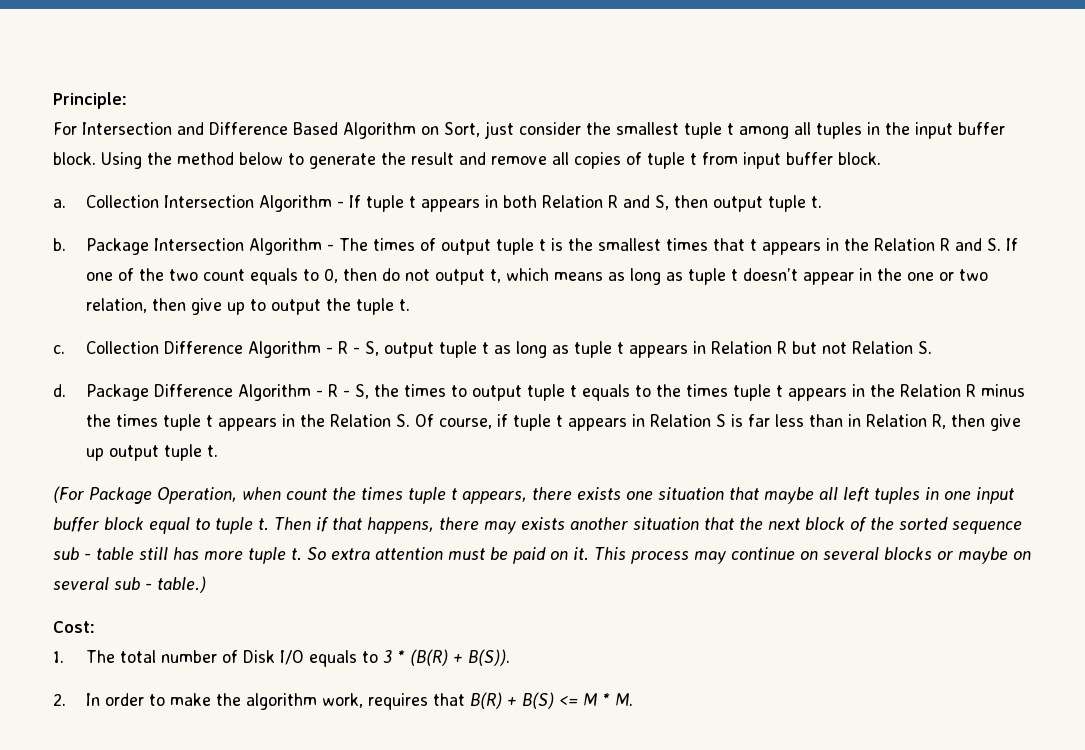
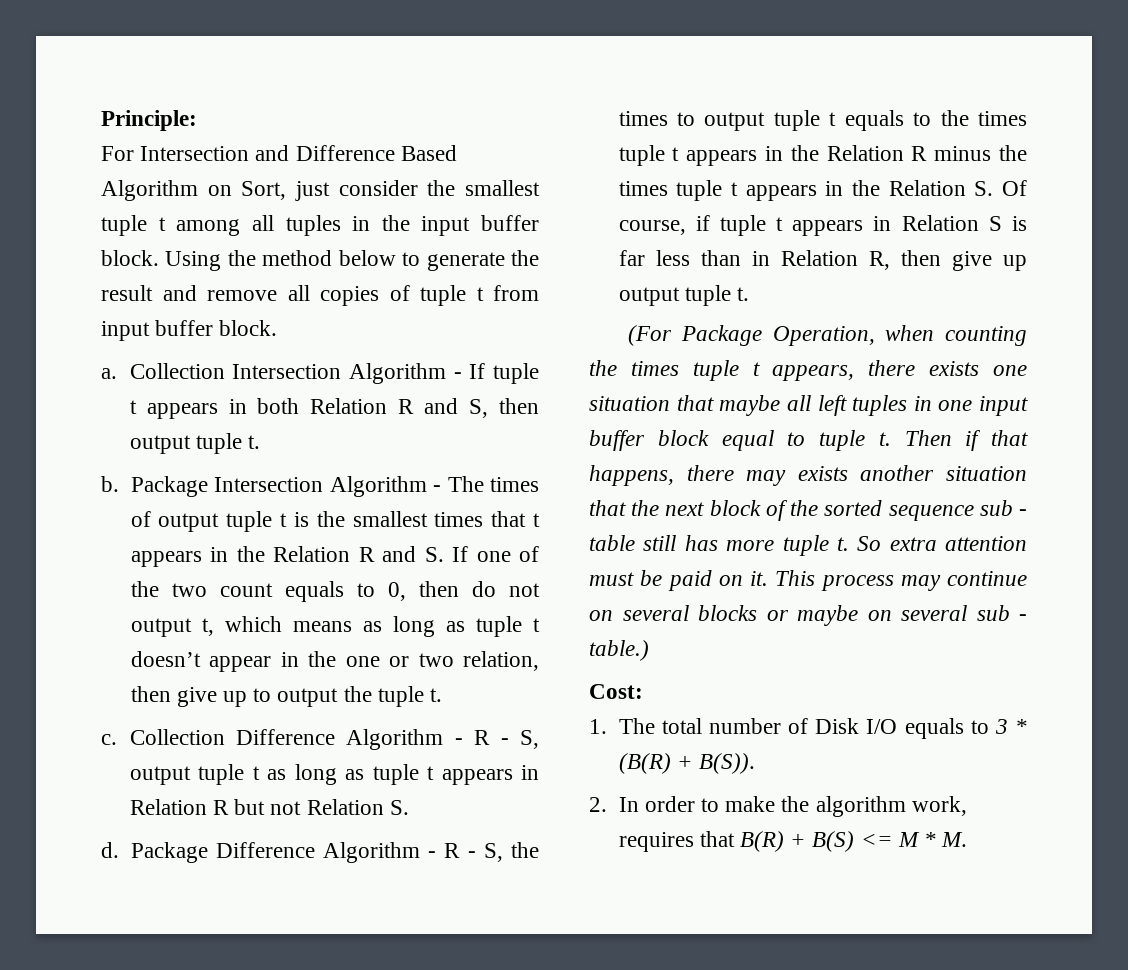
[286,488,327,500] count -> [945,326,1027,346] counting

